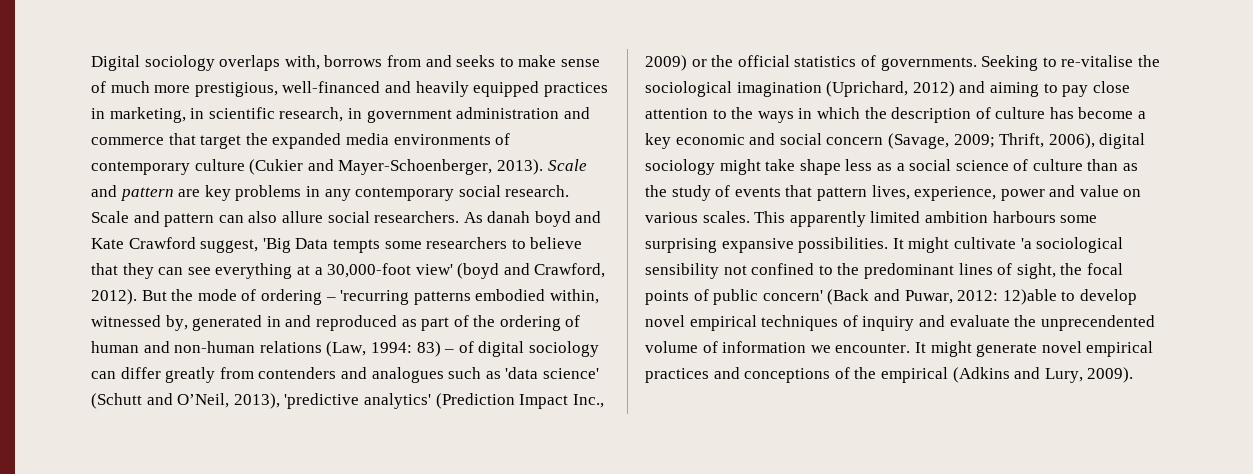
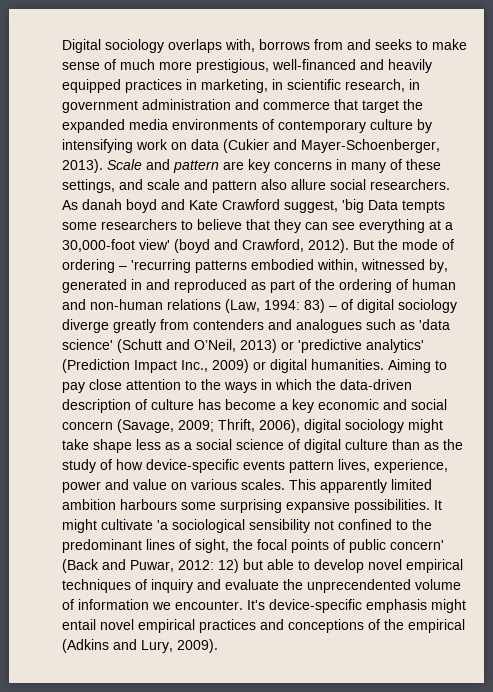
(245, 165) none -> [417,119,432,133] [62,139,219,153] by intensifying work on data
[235,185,570,201] [91,211,244,227] problems in any contemporary social research. Scale and pattern can -> [274,159,441,173] [62,179,257,193] concerns in many of these settings, and scale and pattern
[262,238,291,253] 'Big -> [342,199,364,213] 'big
[91,367,161,379] can differ -> [62,319,109,333] diverge
[233,393,280,409] 2013), -> [240,339,294,353] 2013) or
[711,55,1160,71] [645,81,1039,97] the official statistics of governments. Seeking to re-vitalise the sociological imagination (Uprichard, 2012) and aiming -> [270,359,431,373] digital humanities. Aiming
(887, 113) none -> [340,379,412,390] data-driven
(1029, 165) none -> [304,439,341,453] digital
[734,185,813,197] events that -> [116,459,285,473] how device-specific events
[1002,289,1057,305] 12)able -> [218,559,294,573] 12) but able
[914,341,1038,357] It might generate -> [247,599,466,613] [62,619,96,630] It's device-specific emphasis might entail

